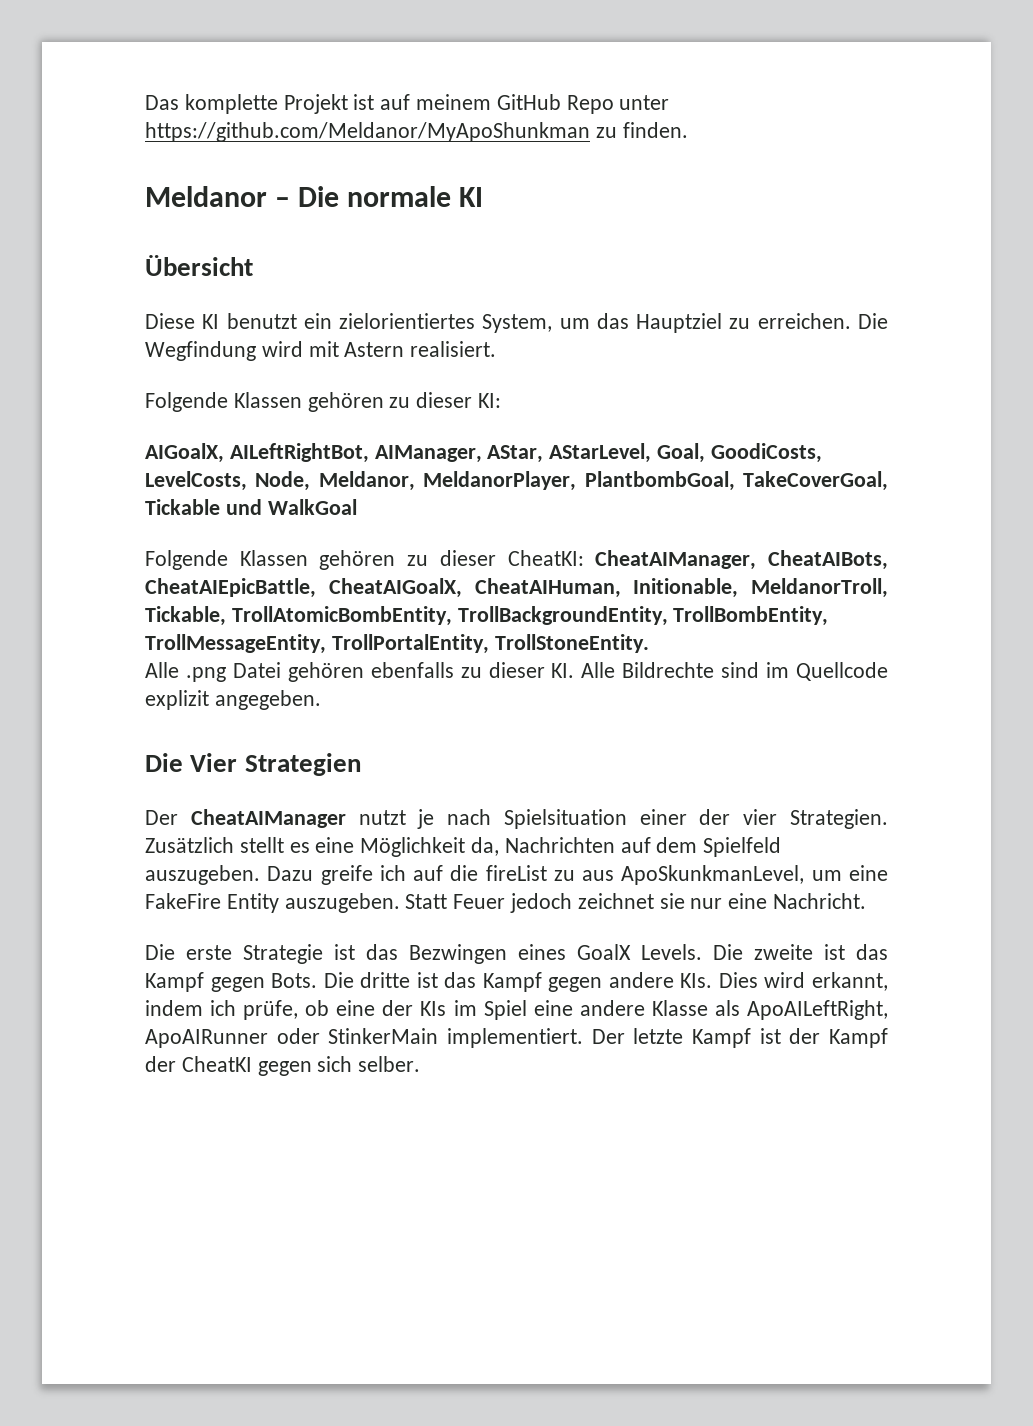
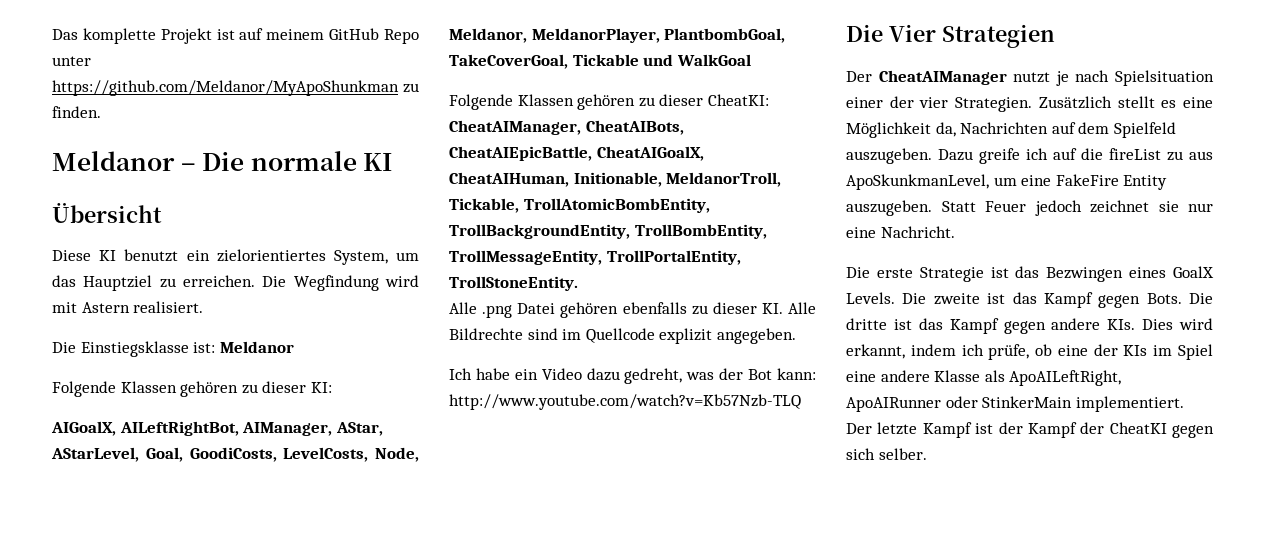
(497, 349) none -> [52,341,294,357] // Die Einstiegsklasse ist: Meldanor
(321, 700) none -> [449,368,816,384] [449,394,801,410] // Ich habe ein Video dazu gedreht, was der Bot kann: http://www.youtube.com/watch?v=Kb57Nzb-TLQ

